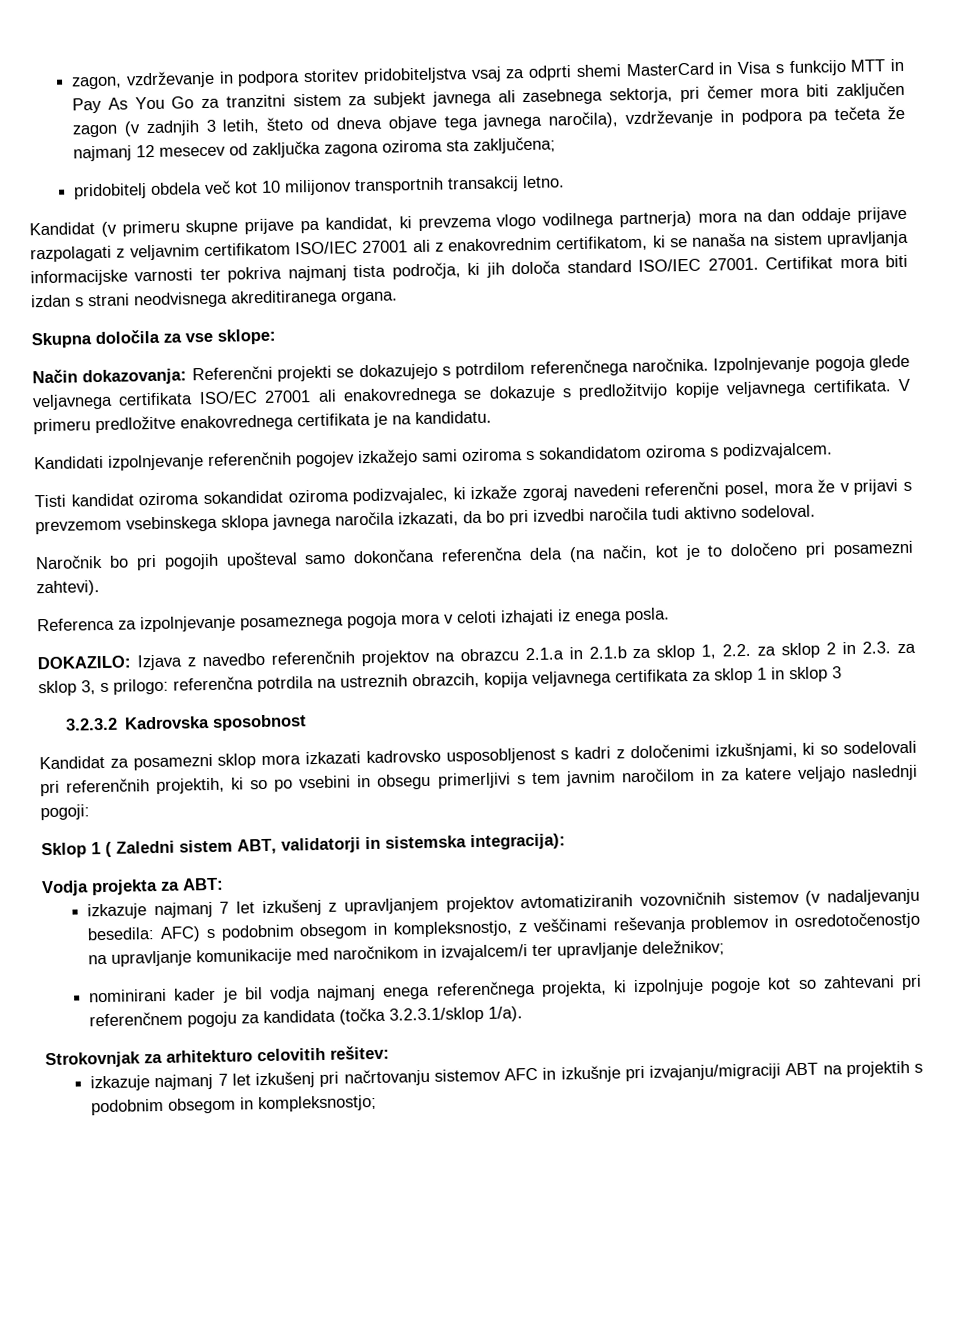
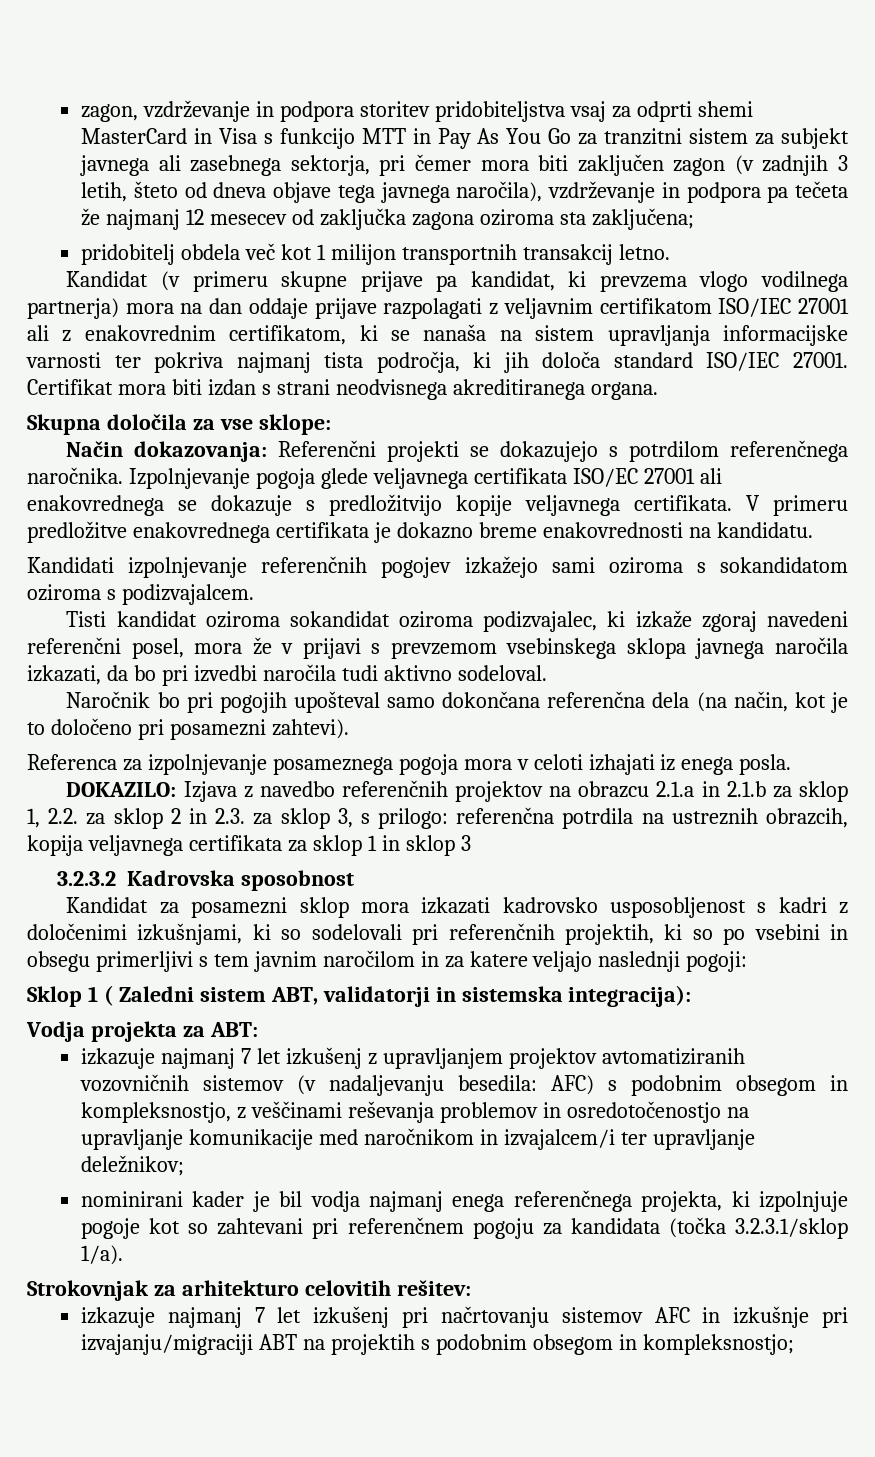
[261,179,353,196] 10 milijonov -> [316,244,396,265] 1 milijon
(388, 420) none -> [396,522,683,539] dokazno breme enakovrednosti

